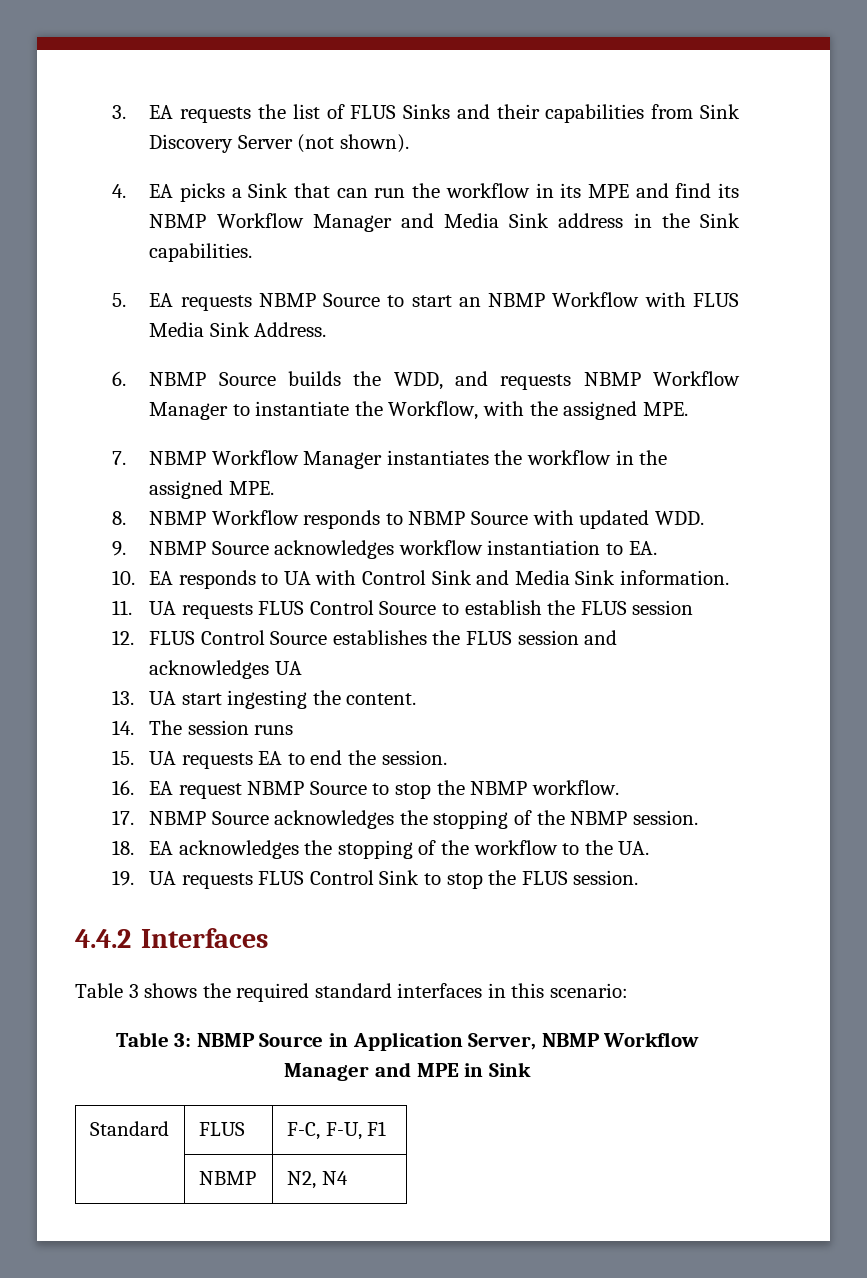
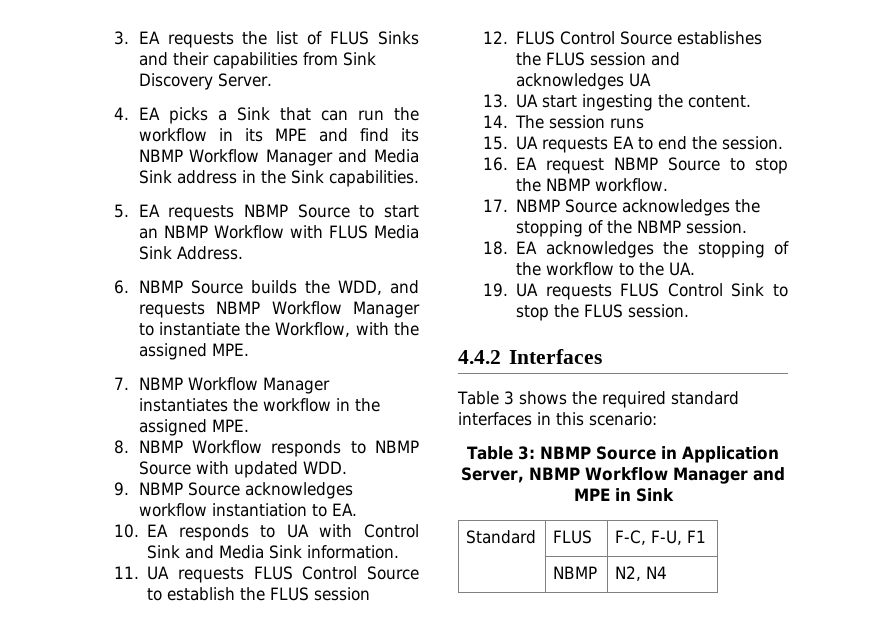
[237,134,409,153] Server (not shown). -> [217,73,272,87] Server.

